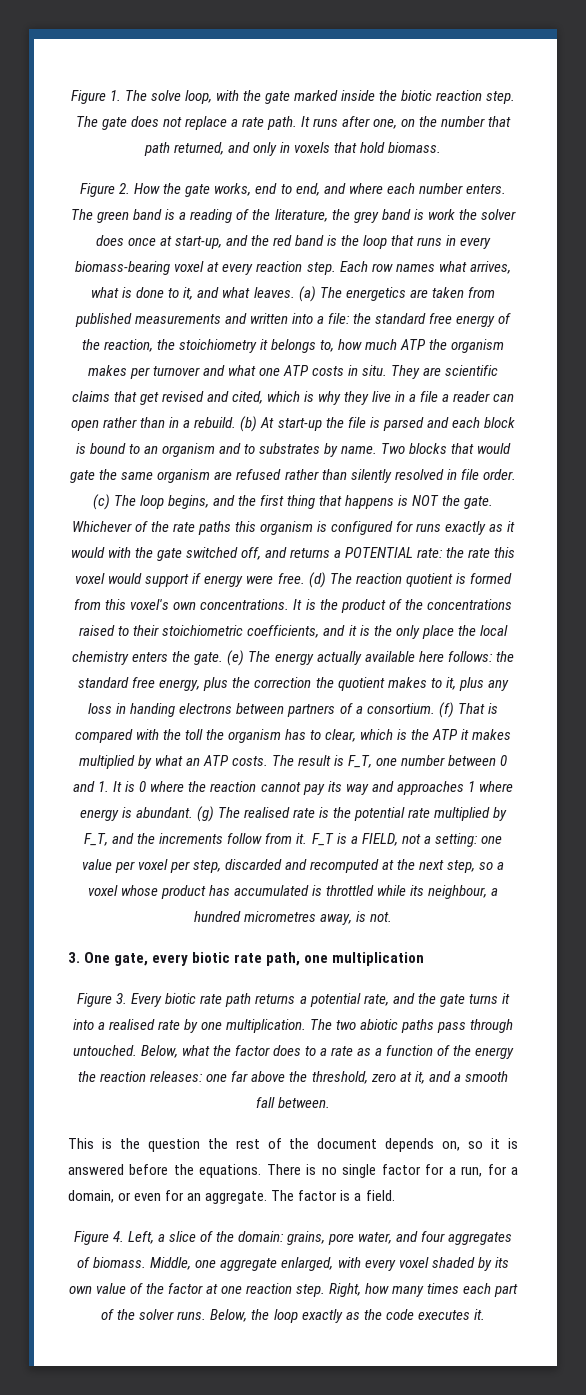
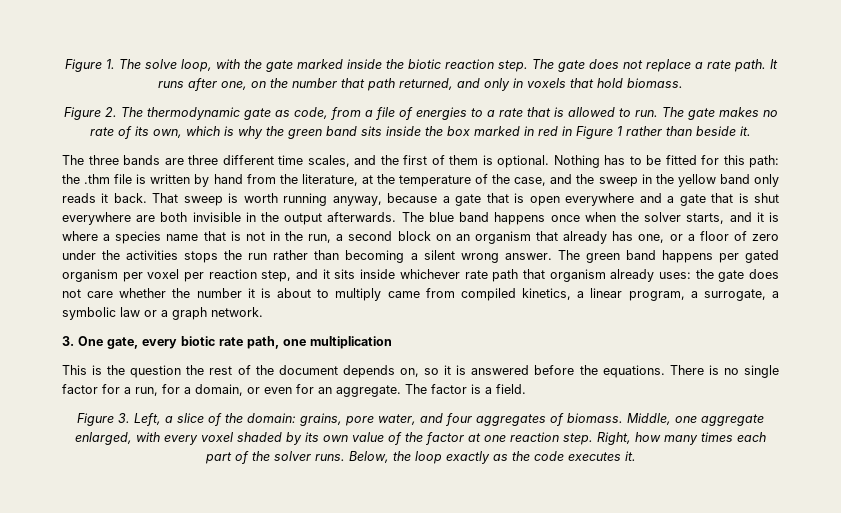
[134,183,506,197] [71,209,516,223] [95,235,492,249] [75,261,511,275] [91,286,495,302] [74,313,512,327] [81,339,505,353] [87,365,499,379] [71,391,515,405] [71,416,515,432] [75,443,512,457] [70,469,516,483] [92,494,494,510] [71,521,516,535] [70,547,516,561] [75,572,512,588] [74,599,512,613] [79,625,508,639] [72,650,514,666] [78,677,509,691] [88,702,498,718] [74,729,512,743] [78,755,508,769] [73,781,513,795] [79,806,508,822] [84,833,502,847] [81,859,505,873] [87,885,499,899] [193,911,393,925] How the gate works, end to end, and where each number enters. The green band is a reading of the literature, the grey band is work the solver does once at start-up, and the red band is the loop that runs in every biomass-bearing voxel at every reaction step. Each row names what arrives, what is done to it, and what leaves. (a) The energetics are taken from published measurements and written into a file: the standard free energy of the reaction, the stoichiometry it belongs to, how much ATP the organism makes per turnover and what one ATP costs in situ. They are scientific claims that get revised and cited, which is why they live in a file a reader can open rather than in a rebuild. (b) At start-up the file is parsed and each block is bound to an organism and to substrates by name. Two blocks that would gate the same organism are refused rather than silently resolved in file order. (c) The loop begins, and the first thing that happens is NOT the gate. Whichever of the rate paths this organism is configured for runs exactly as it would with the gate switched off, and returns a POTENTIAL rate: the rate this voxel would support if energy were free. (d) The reaction quotient is formed from this voxel's own concentrations. It is the product of the concentrations raised to their stoichiometric coefficients, and it is the only place the local chemistry enters the gate. (e) The energy actually available here follows: the standard free energy, plus the correction the quotient makes to it, plus any loss in handing electrons between partners of a consortium. (f) That is compared with the toll the organism has to clear, which is the ATP it makes multiplied by what an ATP costs. The result is F_T, one number between 0 and 1. It is 0 where the reaction cannot pay its way and approaches 1 where energy is abundant. (g) The realised rate is the potential rate multiplied by F_T, and the increments follow from it. F_T is a FIELD, not a setting: one value per voxel per step, discarded and recomputed at the next step, so a voxel whose product has accumulated is throttled while its neighbour, a hundred micrometres away, is not. -> [120,107,778,120] [90,126,751,139] [62,155,779,168] [62,174,779,187] [62,193,780,206] [62,212,780,225] [62,231,779,244] [62,250,779,263] [62,269,780,282] [62,288,779,301] [62,307,263,320] The thermodynamic gate as code, from a file of energies to a rate that is allowed to run. The gate makes no rate of its own, which is why the green band sits inside the box marked in red in Figure 1 rather than beside it. // The three bands are three different time scales, and the first of them is optional. Nothing has to be fitted for this path: the .thm file is written by hand from the literature, at the temperature of the case, and the sweep in the yellow band only reads it back. That sweep is worth running anyway, because a gate that is open everywhere and a gate that is shut everywhere are both invisible in the output afterwards. The blue band happens once when the solver starts, and it is where a species name that is not in the run, a second block on an organism that already has one, or a floor of zero under the activities stops the run rather than becoming a silent wrong answer. The green band happens per gated organism per voxel per reaction step, and it sits inside whichever rate path that organism already uses: the gate does not care whether the number it is about to multiply came from compiled kinetics, a linear program, a surrogate, a symbolic law or a graph network.
[77,993,510,1007] [72,1019,514,1033] [72,1045,515,1059] [78,1071,508,1084] [255,1097,331,1108] // Figure 3. Every biotic rate path returns a potential rate, and the gate turns it into a realised rate by one multiplication. The two abiotic paths pass through untouched. Below, what the factor does to a rate as a function of the energy the reaction releases: one far above the threshold, zero at it, and a smooth fall between. -> (392, 342) none
[112,1231,124,1242] 4. -> [118,413,130,423] 3.

